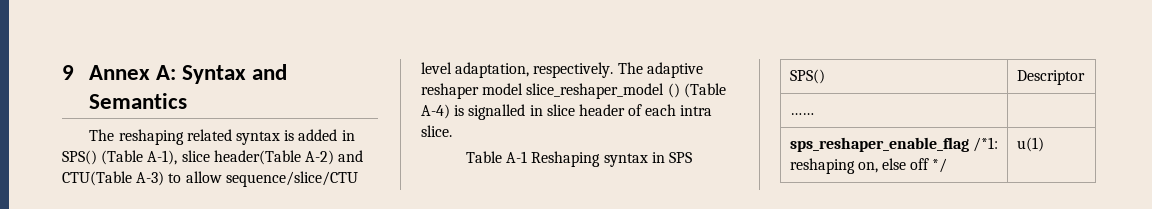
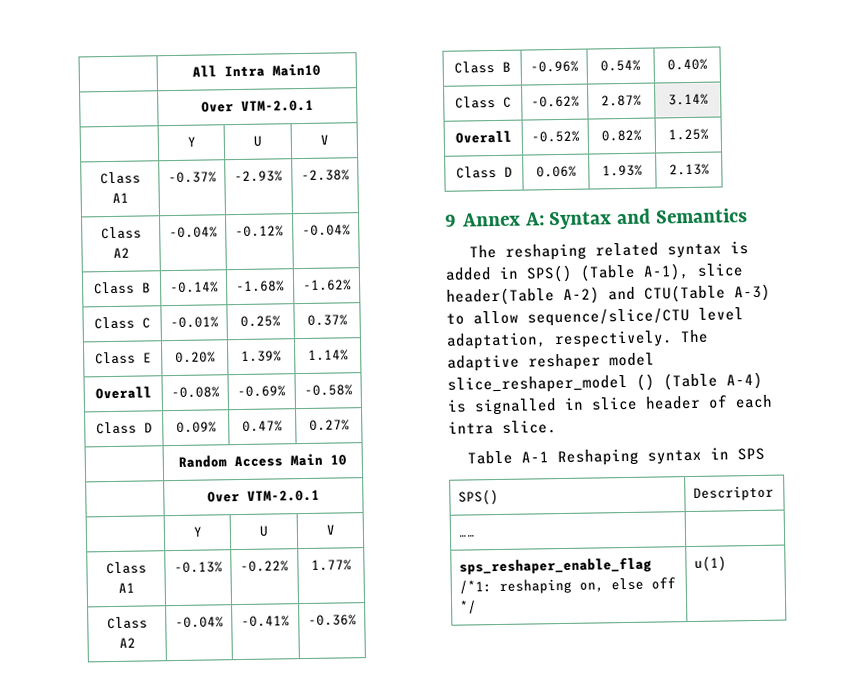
(62, 72) none -> [192,63,321,78] [201,99,314,113] [186,136,196,147] [253,135,262,147] [319,134,329,145] [99,171,141,185] [111,192,129,203] [167,171,217,184] [234,170,283,183] [300,169,350,182] [100,226,142,240] [112,247,130,258] [168,226,218,239] [235,225,284,238] [301,224,351,237] [93,281,151,295] [169,281,219,294] [236,280,285,293] [302,279,352,292] [93,316,151,330] [169,316,219,329] [240,315,281,327] [306,314,348,326] [94,351,152,365] [174,351,216,364] [241,350,282,362] [307,349,349,361] [94,386,152,400] [170,386,220,399] [237,385,286,398] [303,384,353,397] [95,421,153,435] [175,421,217,434] [242,420,283,432] [308,419,350,431] [178,453,347,468] [207,489,320,503] [192,526,202,537] [259,525,268,537] [325,524,335,535] [105,561,147,575] [117,582,135,593] [173,561,223,574] [240,560,289,573] [310,559,352,571] [106,616,148,630] [118,637,136,648] [174,616,224,629] [241,615,290,628] [307,614,357,626] [453,61,511,74] [529,60,579,73] [600,59,641,72] [666,58,708,71] [454,95,512,109] [530,95,580,108] [601,94,642,107] [667,93,709,106] [454,130,512,144] [530,130,580,143] [601,129,642,142] [667,128,709,141] [455,165,513,179] [535,165,577,178] [602,164,643,177] [668,163,710,176] | All Intra Main10 // | Over VTM-2.0.1 // | Y | U | V // Class A1 | -0.37% | -2.93% | -2.38% // Class A2 | -0.04% | -0.12% | -0.04% // Class B | -0.14% | -1.68% | -1.62% // Class C | -0.01% | 0.25% | 0.37% // Class E | 0.20% | 1.39% | 1.14% // Overall | -0.08% | -0.69% | -0.58% // Class D | 0.09% | 0.47% | 0.27% // | Random Access Main 10 // | Over VTM-2.0.1 // | Y | U | V // Class A1 | -0.13% | -0.22% | 1.77% // Class A2 | -0.04% | -0.41% | -0.36% // Class B | -0.96% | 0.54% | 0.40% // Class C | -0.62% | 2.87% | 3.14% // Overall | -0.52% | 0.82% | 1.25% // Class D | 0.06% | 1.93% | 2.13% //

